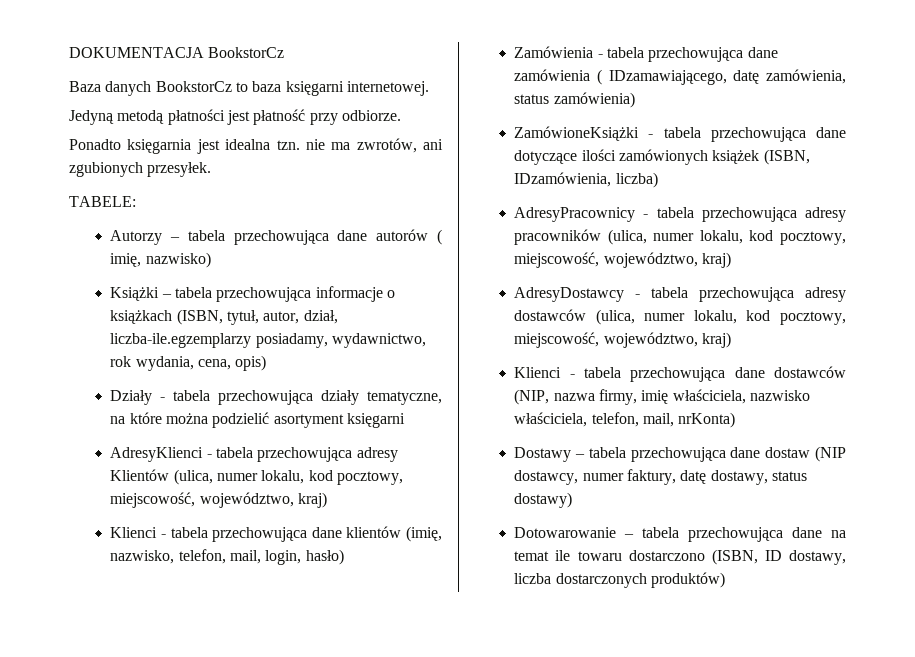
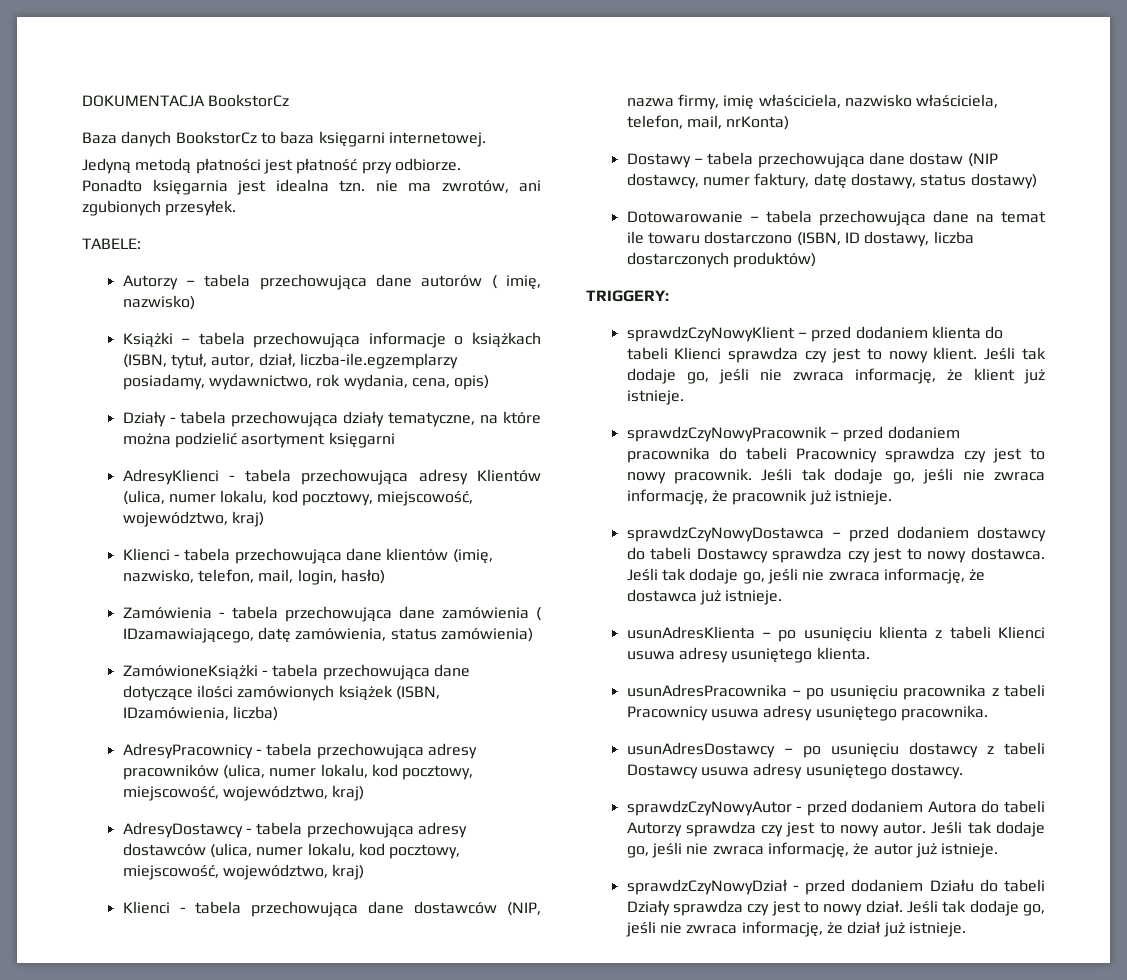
(725, 580) none -> [586,290,669,302] [626,326,1004,342] [626,347,1046,363] [626,368,1045,384] [626,390,684,405] [626,426,960,442] [626,447,1045,463] [626,468,1045,484] [626,489,892,505] [626,526,1046,542] [626,547,1045,563] [626,568,986,584] [626,589,783,605] [626,626,1045,642] [626,647,870,663] [626,684,1045,700] [626,705,988,721] [626,742,1045,758] [626,763,963,779] [626,800,1045,816] [626,821,1045,837] [626,842,999,858] [626,879,1045,895] [626,900,1045,916] [625,921,966,937] // TRIGGERY: // sprawdzCzyNowyKlient – przed dodaniem klienta do tabeli Klienci sprawdza czy jest to nowy klient. Jeśli tak dodaje go, jeśli nie zwraca informację, że klient już istnieje. // sprawdzCzyNowyPracownik – przed dodaniem pracownika do tabeli Pracownicy sprawdza czy jest to nowy pracownik. Jeśli tak dodaje go, jeśli nie zwraca informację, że pracownik już istnieje. // sprawdzCzyNowyDostawca – przed dodaniem dostawcy do tabeli Dostawcy sprawdza czy jest to nowy dostawca. Jeśli tak dodaje go, jeśli nie zwraca informację, że dostawca już istnieje. // usunAdresKlienta – po usunięciu klienta z tabeli Klienci usuwa adresy usuniętego klienta. // usunAdresPracownika – po usunięciu pracownika z tabeli Pracownicy usuwa adresy usuniętego pracownika. // usunAdresDostawcy – po usunięciu dostawcy z tabeli Dostawcy usuwa adresy usuniętego dostawcy. // sprawdzCzyNowyAutor - przed dodaniem Autora do tabeli Autorzy sprawdza czy jest to nowy autor. Jeśli tak dodaje go, jeśli nie zwraca informację, że autor już istnieje. // sprawdzCzyNowyDział - przed dodaniem Działu do tabeli Działy sprawdza czy jest to nowy dział. Jeśli tak dodaje go, jeśli nie zwraca informację, że dział już istnieje.

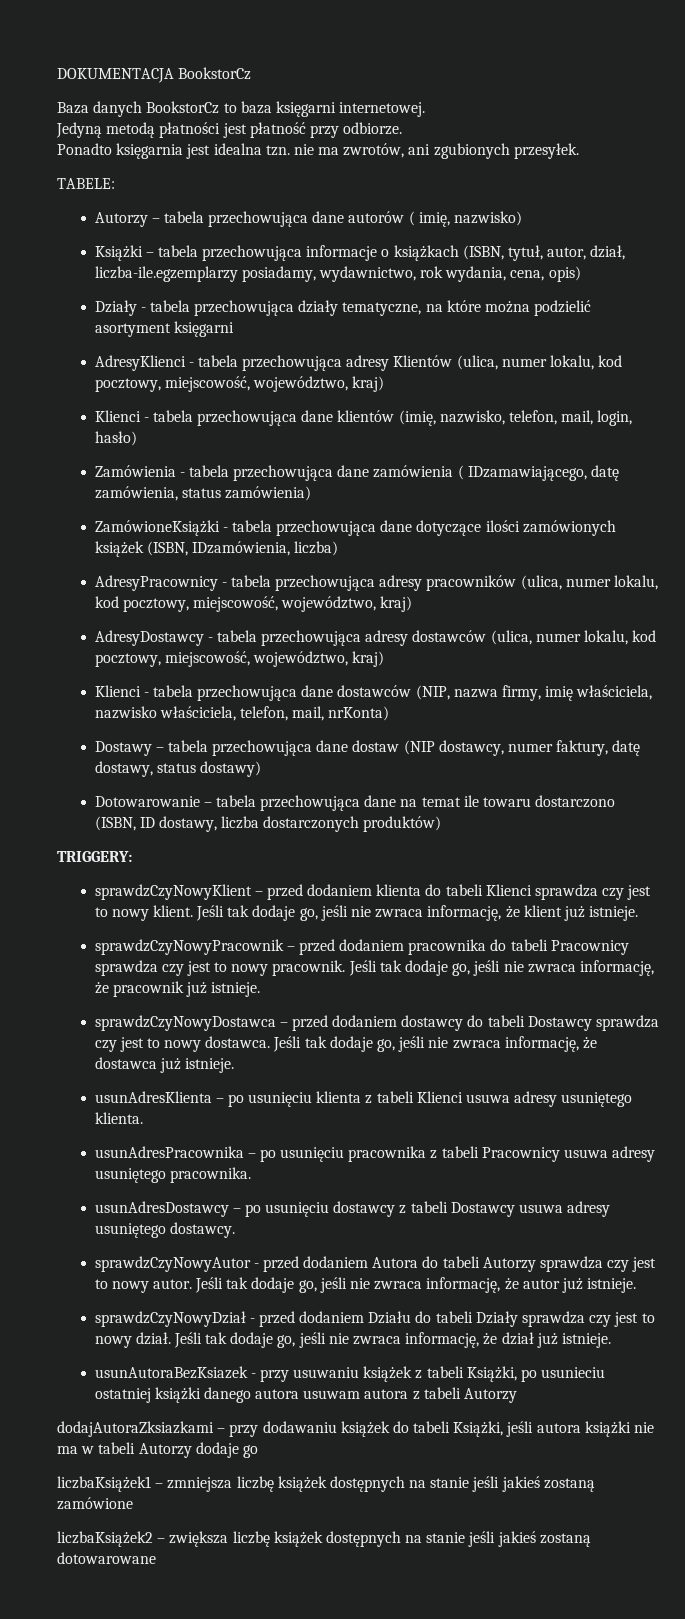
(966, 929) none -> [94,1366,606,1382] [94,1387,518,1403] [57,1421,655,1437] [57,1442,258,1458] [57,1476,595,1492] [57,1497,133,1510] [57,1531,591,1547] [57,1552,156,1564] // usunAutoraBezKsiazek - przy usuwaniu książek z tabeli Książki, po usunieciu ostatniej książki danego autora usuwam autora z tabeli Autorzy // dodajAutoraZksiazkami – przy dodawaniu książek do tabeli Książki, jeśli autora książki nie ma w tabeli Autorzy dodaje go // liczbaKsiążek1 – zmniejsza liczbę książek dostępnych na stanie jeśli jakieś zostaną zamówione // liczbaKsiążek2 – zwiększa liczbę książek dostępnych na stanie jeśli jakieś zostaną dotowarowane

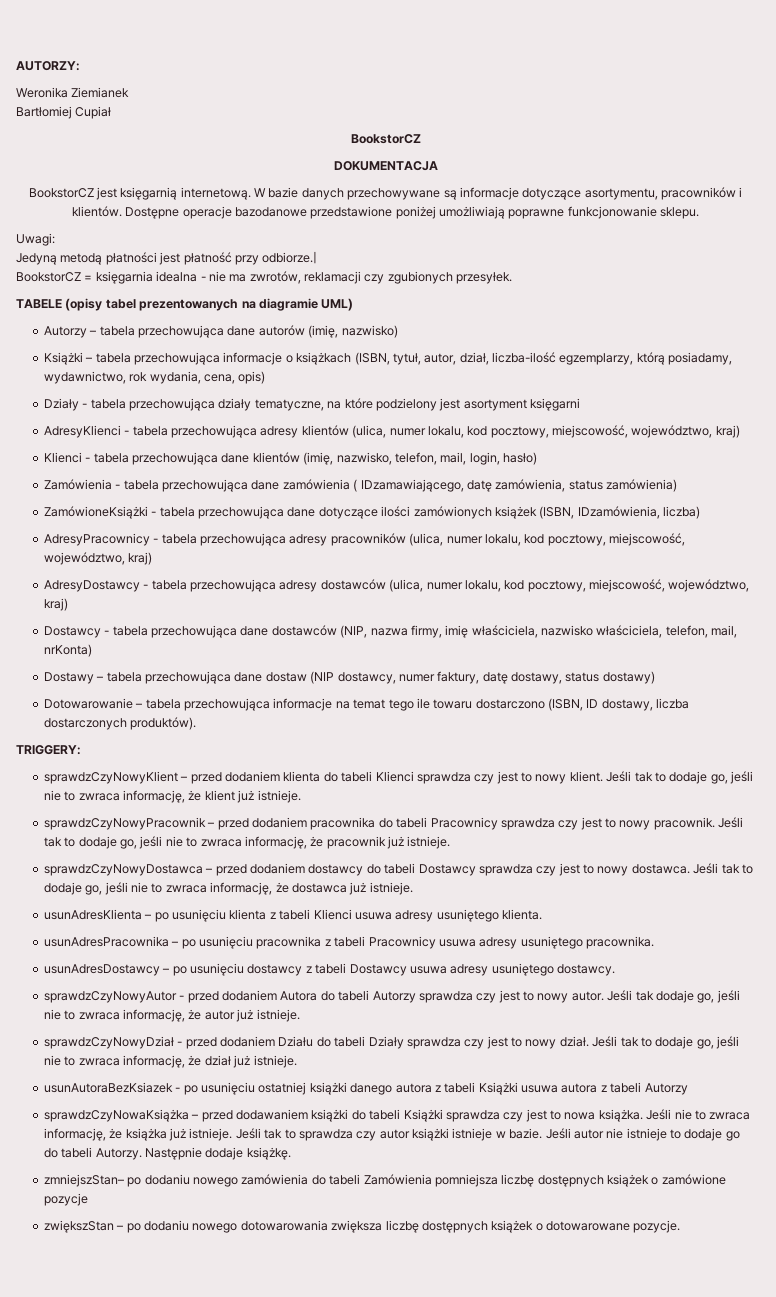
[57,67,252,83] [57,101,426,117] DOKUMENTACJA BookstorCz // Baza danych BookstorCz to baza księgarni internetowej. -> [16,61,80,71] [16,87,130,98] [16,106,112,119] [350,134,421,144] [333,161,438,171] [28,187,743,200] [71,206,700,219] [16,233,55,246] AUTORZY: // Weronika Ziemianek // Bartłomiej Cupiał // BookstorCZ // DOKUMENTACJA // BookstorCZ jest księgarnią internetową. W bazie danych przechowywane są informacje dotyczące asortymentu, pracowników i klientów. Dostępne operacje bazodanowe przedstawione poniżej umożliwiają poprawne funkcjonowanie sklepu. // Uwagi:
[343,122,403,135] [57,143,290,159] odbiorze. // Ponadto księgarnia jest idealna tzn. -> [262,251,318,264] [16,271,206,284] odbiorze.| // BookstorCZ = księgarnia idealna -
[408,144,431,155] ani -> [304,271,385,284] reklamacji czy
[57,178,115,189] TABELE: -> [16,298,354,311] TABELE (opisy tabel prezentowanych na diagramie UML)
[408,211,450,227] ( imię, -> [308,325,339,338] (imię,
[94,266,238,282] liczba-ile.egzemplarzy -> [492,352,665,365] liczba-ilość egzemplarzy, którą
[485,300,592,316] można podzielić -> [375,398,461,411] podzielony jest
[393,355,453,367] Klientów -> [301,425,349,436] klientów
[94,685,141,697] Klienci -> [43,626,101,638] Dostawcy
[364,795,397,807] dane -> [273,698,333,711] informacje
(461, 802) none -> [388,699,414,711] tego
[363,816,442,832] produktów) -> [130,717,197,730] produktów).
[252,905,372,921] dodaje go, jeśli nie -> [654,771,754,784] [43,790,76,801] to dodaje go, jeśli nie to
[405,960,524,976] dodaje go, jeśli nie -> [64,836,198,849] to dodaje go, jeśli nie to
[329,1036,449,1052] dodaje go, jeśli nie -> [741,864,753,874] [43,882,163,895] to dodaje go, jeśli nie to
(371, 1283) none -> [64,1010,76,1020] to
[230,1332,349,1348] dodaje go, jeśli nie -> [640,1036,740,1049] [43,1055,76,1066] to dodaje go, jeśli nie to
[259,1366,606,1382] [94,1387,518,1403] [57,1421,655,1437] [57,1442,258,1458] [57,1476,595,1492] [57,1497,133,1510] [57,1531,591,1547] [57,1552,156,1564] przy usuwaniu książek z tabeli Książki, po usunieciu ostatniej książki danego autora usuwam autora z tabeli Autorzy // dodajAutoraZksiazkami – przy dodawaniu książek do tabeli Książki, jeśli autora książki nie ma w tabeli Autorzy dodaje go // liczbaKsiążek1 – zmniejsza liczbę książek dostępnych na stanie jeśli jakieś zostaną zamówione // liczbaKsiążek2 – zwiększa liczbę książek dostępnych na stanie jeśli jakieś zostaną dotowarowane -> [183,1082,688,1095] [43,1109,751,1122] [43,1128,740,1141] [43,1147,291,1160] [43,1174,726,1187] [43,1193,88,1206] [43,1220,681,1233] po usunięciu ostatniej książki danego autora z tabeli Książki usuwa autora z tabeli Autorzy // sprawdzCzyNowaKsiążka – przed dodawaniem książki do tabeli Książki sprawdza czy jest to nowa książka. Jeśli nie to zwraca informację, że książka już istnieje. Jeśli tak to sprawdza czy autor książki istnieje w bazie. Jeśli autor nie istnieje to dodaje go do tabeli Autorzy. Następnie dodaje książkę. // zmniejszStan– po dodaniu nowego zamówienia do tabeli Zamówienia pomniejsza liczbę dostępnych książek o zamówione pozycje // zwiększStan – po dodaniu nowego dotowarowania zwiększa liczbę dostępnych książek o dotowarowane pozycje.

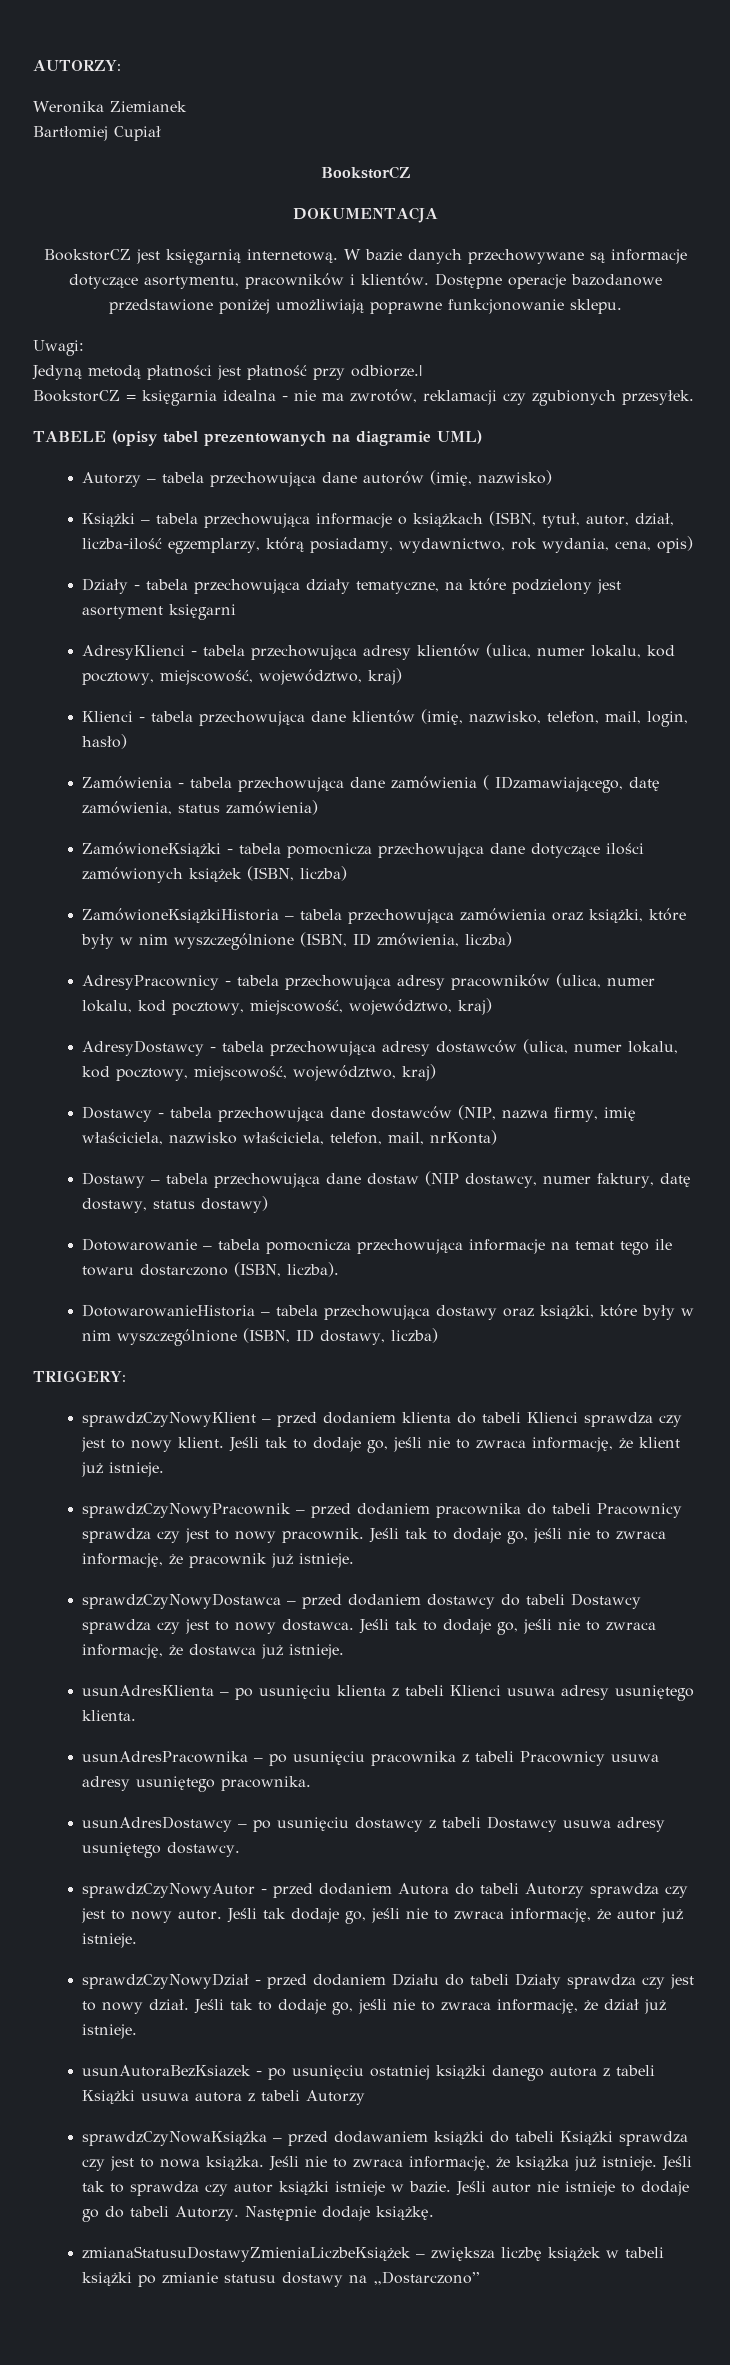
(195, 512) none -> [287,843,373,858] pomocnicza
[577,506,660,519] IDzamówienia, -> [300,866,348,881] [82,908,687,924] [81,932,460,950] liczba) // ZamówioneKsiążkiHistoria – tabela przechowująca zamówienia oraz książki, które były w nim wyszczególnione (ISBN, ID zmówienia,
(181, 704) none -> [266,1239,352,1254] pomocnicza
[586,698,690,711] [43,717,197,730] ID dostawy, liczba dostarczonych produktów). -> [287,1262,340,1277] [82,1304,695,1320] [82,1328,439,1346] liczba). // DotowarowanieHistoria – tabela przechowująca dostawy oraz książki, które były w nim wyszczególnione (ISBN, ID dostawy, liczba)
[43,1174,726,1187] [43,1193,88,1206] [43,1220,681,1233] zmniejszStan– po dodaniu nowego zamówienia do tabeli Zamówienia pomniejsza liczbę dostępnych książek o zamówione pozycje // zwiększStan – po dodaniu nowego dotowarowania zwiększa liczbę dostępnych książek o dotowarowane pozycje. -> [82,2246,665,2262] [82,2271,480,2287] zmianaStatusuDostawyZmieniaLiczbeKsiążek – zwiększa liczbę książek w tabeli książki po zmianie statusu dostawy na „Dostarczono”

